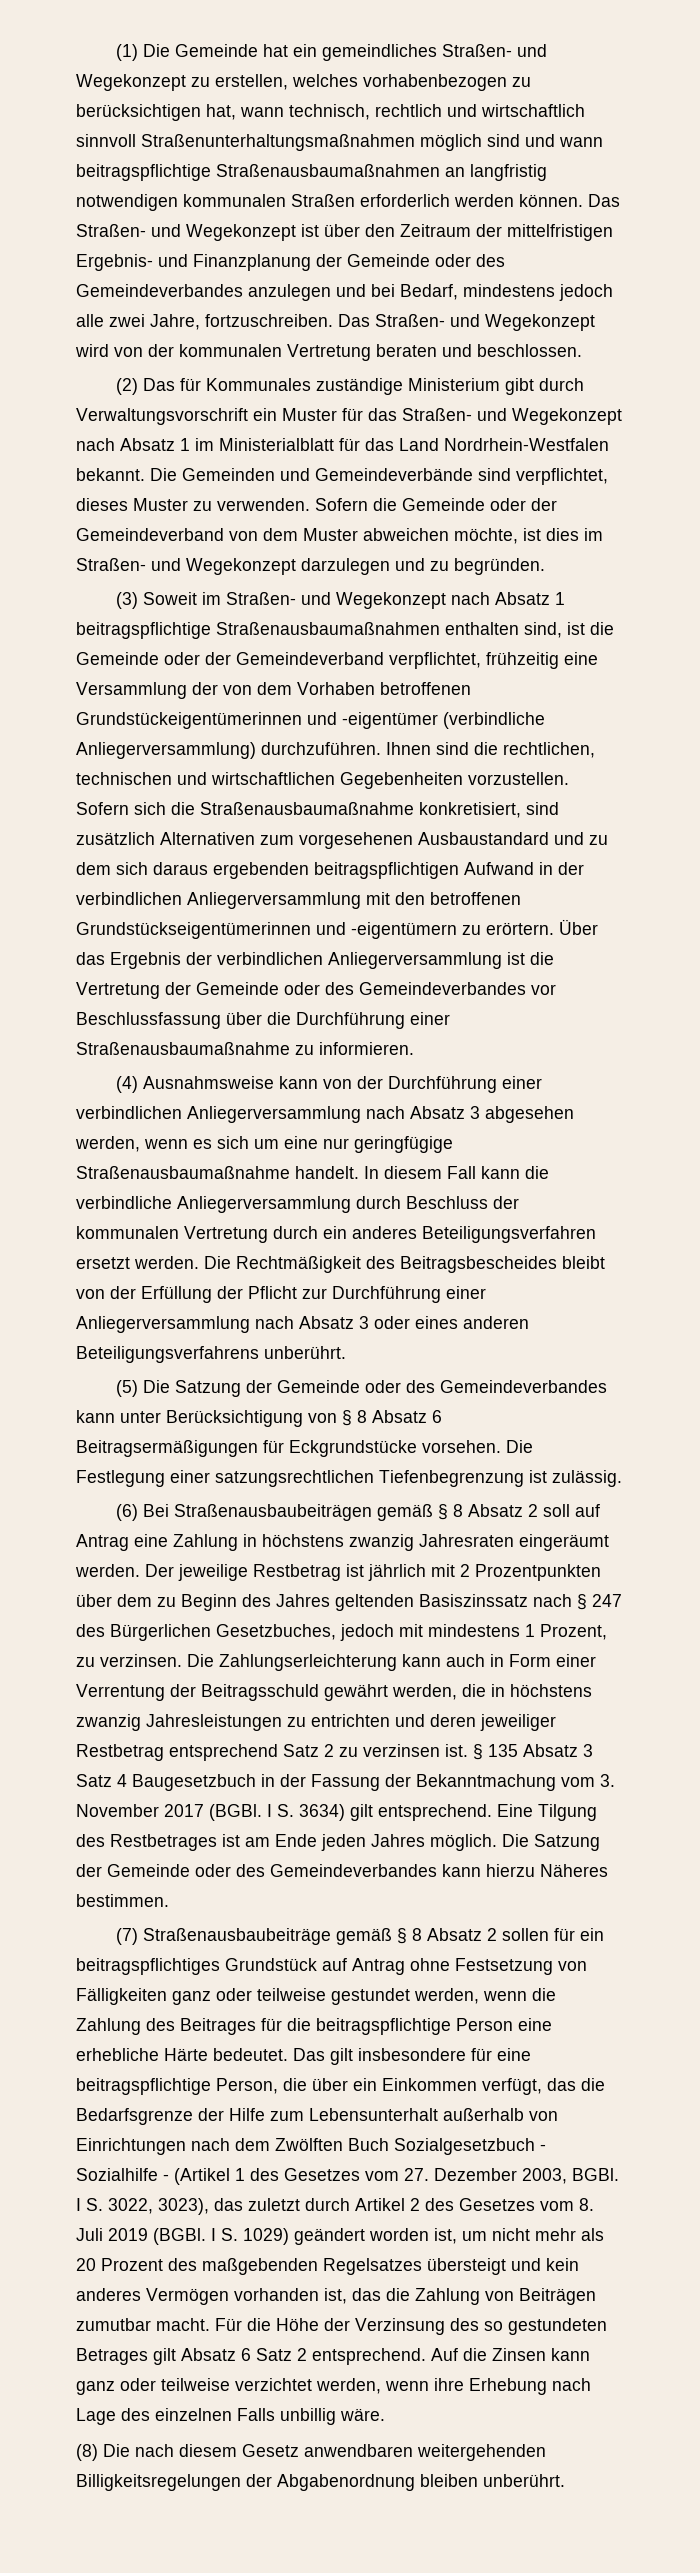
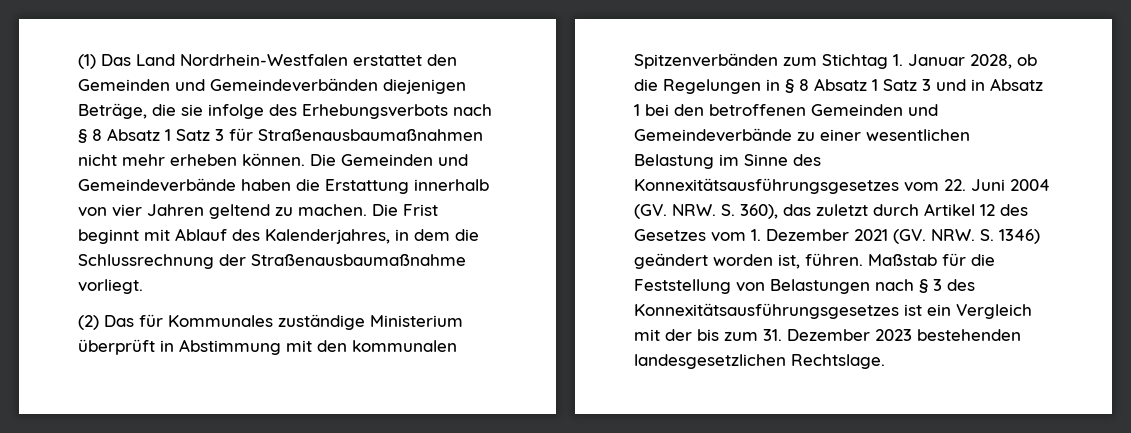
[143,44,548,61] [76,74,531,91] [76,104,585,121] [76,134,603,151] [76,164,547,181] [76,194,620,211] [76,224,613,241] [76,254,505,271] [76,284,613,301] [76,314,595,331] [75,344,582,361] Die Gemeinde hat ein gemeindliches Straßen- und Wegekonzept zu erstellen, welches vorhabenbezogen zu berücksichtigen hat, wann technisch, rechtlich und wirtschaftlich sinnvoll Straßenunterhaltungsmaßnahmen möglich sind und wann beitragspflichtige Straßenausbaumaßnahmen an langfristig notwendigen kommunalen Straßen erforderlich werden können. Das Straßen- und Wegekonzept ist über den Zeitraum der mittelfristigen Ergebnis- und Finanzplanung der Gemeinde oder des Gemeindeverbandes anzulegen und bei Bedarf, mindestens jedoch alle zwei Jahre, fortzuschreiben. Das Straßen- und Wegekonzept wird von der kommunalen Vertretung beraten und beschlossen. -> [101,54,457,66] [78,78,466,94] [78,103,492,119] [78,128,483,143] [78,153,468,166] [78,178,489,194] [78,204,438,219] [78,228,479,244] [78,254,466,269] [78,279,143,294] Das Land Nordrhein-Westfalen erstattet den Gemeinden und Gemeindeverbänden diejenigen Beträge, die sie infolge des Erhebungsverbots nach § 8 Absatz 1 Satz 3 für Straßenausbaumaßnahmen nicht mehr erheben können. Die Gemeinden und Gemeindeverbände haben die Erstattung innerhalb von vier Jahren geltend zu machen. Die Frist beginnt mit Ablauf des Kalenderjahres, in dem die Schlussrechnung der Straßenausbaumaßnahme vorliegt.
[505,378,585,395] [76,408,622,425] [76,438,609,451] [76,468,608,485] [76,498,557,511] [76,528,603,544] [76,558,545,575] [116,592,566,609] [76,622,614,639] [76,652,598,669] [76,682,471,699] [76,712,545,729] [76,742,595,759] [76,772,569,789] [76,802,559,818] [76,832,608,849] [76,862,584,879] [76,892,521,909] [76,919,598,939] [76,952,554,969] [76,982,556,999] [76,1012,450,1029] [76,1042,414,1055] [116,1076,543,1093] [76,1106,574,1123] [75,1136,453,1153] [76,1166,549,1179] [76,1196,519,1213] [76,1226,596,1243] [76,1256,605,1273] [76,1286,486,1303] [76,1316,529,1333] [76,1346,346,1363] [116,1380,608,1397] [76,1410,442,1427] [76,1440,533,1457] [76,1470,622,1487] [116,1504,601,1521] [76,1534,609,1551] [75,1564,601,1581] [76,1594,622,1611] [76,1624,607,1641] [76,1654,596,1671] [76,1684,592,1701] [76,1714,556,1731] [76,1744,593,1761] [76,1774,615,1791] [76,1804,597,1821] [76,1834,600,1851] [76,1864,608,1877] [76,1894,169,1907] [116,1928,605,1945] [76,1958,587,1975] [76,1988,556,2005] [76,2018,552,2035] [76,2048,531,2065] [76,2078,605,2095] [76,2108,558,2125] [76,2138,546,2155] [76,2168,619,2185] [76,2198,209,2215] gibt durch Verwaltungsvorschrift ein Muster für das Straßen- und Wegekonzept nach Absatz 1 im Ministerialblatt für das Land Nordrhein-Westfalen bekannt. Die Gemeinden und Gemeindeverbände sind verpflichtet, dieses Muster zu verwenden. Sofern die Gemeinde oder der Gemeindeverband von dem Muster abweichen möchte, ist dies im Straßen- und Wegekonzept darzulegen und zu begründen. // (3) Soweit im Straßen- und Wegekonzept nach Absatz 1 beitragspflichtige Straßenausbaumaßnahmen enthalten sind, ist die Gemeinde oder der Gemeindeverband verpflichtet, frühzeitig eine Versammlung der von dem Vorhaben betroffenen Grundstückeigentümerinnen und -eigentümer (verbindliche Anliegerversammlung) durchzuführen. Ihnen sind die rechtlichen, technischen und wirtschaftlichen Gegebenheiten vorzustellen. Sofern sich die Straßenausbaumaßnahme konkretisiert, sind zusätzlich Alternativen zum vorgesehenen Ausbaustandard und zu dem sich daraus ergebenden beitragspflichtigen Aufwand in der verbindlichen Anliegerversammlung mit den betroffenen Grundstückseigentümerinnen und -eigentümern zu erörtern. Über das Ergebnis der verbindlichen Anliegerversammlung ist die Vertretung der Gemeinde oder des Gemeindeverbandes vor Beschlussfassung über die Durchführung einer Straßenausbaumaßnahme zu informieren. // (4) Ausnahmsweise kann von der Durchführung einer verbindlichen Anliegerversammlung nach Absatz 3 abgesehen werden, wenn es sich um eine nur geringfügige Straßenausbaumaßnahme handelt. In diesem Fall kann die verbindliche Anliegerversammlung durch Beschluss der kommunalen Vertretung durch ein anderes Beteiligungsverfahren ersetzt werden. Die Rechtmäßigkeit des Beitragsbescheides bleibt von der Erfüllung der Pflicht zur Durchführung einer Anliegerversammlung nach Absatz 3 oder eines anderen Beteiligungsverfahrens unberührt. // (5) Die Satzung der Gemeinde oder des Gemeindeverbandes kann unter Berücksichtigung von § 8 Absatz 6 Beitragsermäßigungen für Eckgrundstücke vorsehen. Die Festlegung einer satzungsrechtlichen Tiefenbegrenzung ist zulässig. // (6) Bei Straßenausbaubeiträgen gemäß § 8 Absatz 2 soll auf Antrag eine Zahlung in höchstens zwanzig Jahresraten eingeräumt werden. Der jeweilige Restbetrag ist jährlich mit 2 Prozentpunkten über dem zu Beginn des Jahres geltenden Basiszinssatz nach § 247 des Bürgerlichen Gesetzbuches, jedoch mit mindestens 1 Prozent, zu verzinsen. Die Zahlungserleichterung kann auch in Form einer Verrentung der Beitragsschuld gewährt werden, die in höchstens zwanzig Jahresleistungen zu entrichten und deren jeweiliger Restbetrag entsprechend Satz 2 zu verzinsen ist. § 135 Absatz 3 Satz 4 Baugesetzbuch in der Fassung der Bekanntmachung vom 3. November 2017 (BGBl. I S. 3634) gilt entsprechend. Eine Tilgung des Restbetrages ist am Ende jeden Jahres möglich. Die Satzung der Gemeinde oder des Gemeindeverbandes kann hierzu Näheres bestimmen. // (7) Straßenausbaubeiträge gemäß § 8 Absatz 2 sollen für ein beitragspflichtiges Grundstück auf Antrag ohne Festsetzung von Fälligkeiten ganz oder teilweise gestundet werden, wenn die Zahlung des Beitrages für die beitragspflichtige Person eine erhebliche Härte bedeutet. Das gilt insbesondere für eine beitragspflichtige Person, die über ein Einkommen verfügt, das die Bedarfsgrenze der Hilfe zum Lebensunterhalt außerhalb von Einrichtungen nach dem Zwölften Buch Sozialgesetzbuch - Sozialhilfe - (Artikel 1 des Gesetzes vom 27. Dezember 2003, BGBl. I S. 3022, 3023), -> [78,339,457,355] [634,53,1037,69] [634,78,1043,94] [634,104,938,116] [634,128,970,142] [634,154,821,169] [634,178,1050,194] [634,204,778,219] überprüft in Abstimmung mit den kommunalen Spitzenverbänden zum Stichtag 1. Januar 2028, ob die Regelungen in § 8 Absatz 1 Satz 3 und in Absatz 1 bei den betroffenen Gemeinden und Gemeindeverbände zu einer wesentlichen Belastung im Sinne des Konnexitätsausführungsgesetzes vom 22. Juni 2004 (GV. NRW. S. 360),
[410,2198,594,2211] [76,2228,604,2245] [76,2258,579,2275] [76,2288,596,2305] [76,2318,607,2335] [76,2348,590,2365] [76,2378,591,2395] [76,2408,385,2425] [76,2444,546,2461] [76,2474,565,2491] 2 des Gesetzes vom 8. Juli 2019 (BGBl. I S. 1029) geändert worden ist, um nicht mehr als 20 Prozent des maßgebenden Regelsatzes übersteigt und kein anderes Vermögen vorhanden ist, das die Zahlung von Beiträgen zumutbar macht. Für die Höhe der Verzinsung des so gestundeten Betrages gilt Absatz 6 Satz 2 entsprechend. Auf die Zinsen kann ganz oder teilweise verzichtet werden, wenn ihre Erhebung nach Lage des einzelnen Falls unbillig wäre. // (8) Die nach diesem Gesetz anwendbaren weitergehenden Billigkeitsregelungen der Abgabenordnung bleiben unberührt. -> [980,204,1028,216] [634,229,1040,244] [634,253,995,269] [634,279,975,294] [634,303,1032,319] [634,329,1021,341] [634,354,885,369] 12 des Gesetzes vom 1. Dezember 2021 (GV. NRW. S. 1346) geändert worden ist, führen. Maßstab für die Feststellung von Belastungen nach § 3 des Konnexitätsausführungsgesetzes ist ein Vergleich mit der bis zum 31. Dezember 2023 bestehenden landesgesetzlichen Rechtslage.

